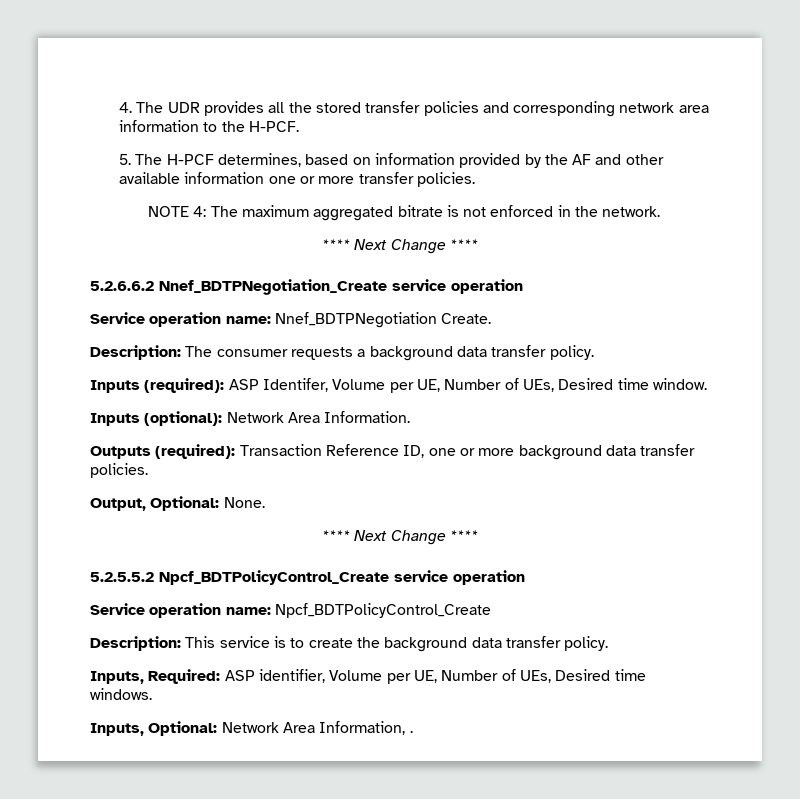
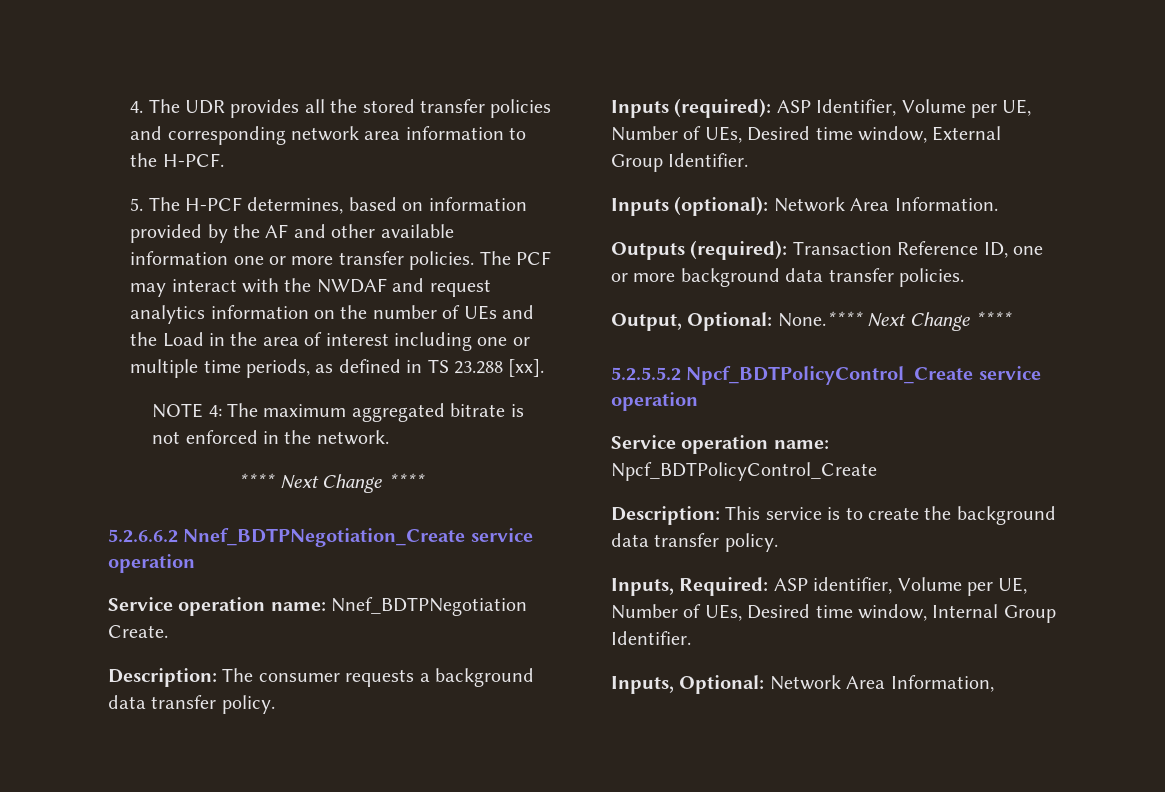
(475, 179) none -> [479,251,551,265] [130,278,491,297] [130,305,534,324] [130,332,530,351] [130,359,545,378] The PCF may interact with the NWDAF and request analytics information on the number of UEs and the Load in the area of interest including one or multiple time periods, as defined in TS 23.288 [xx].
[262,378,707,393] Identifer, Volume per UE, Number of UEs, Desired time window. -> [816,99,1032,118] [611,126,1002,143] [611,153,749,172] Identifier, Volume per UE, Number of UEs, Desired time window, External Group Identifier.
[223,497,265,508] [322,530,351,541] None. // **** -> [777,311,863,327] None.****
[90,688,152,700] windows. -> [858,604,1056,623] [611,631,691,645] window, Internal Group Identifier.
[409,730,413,733] . -> (994, 683) none

